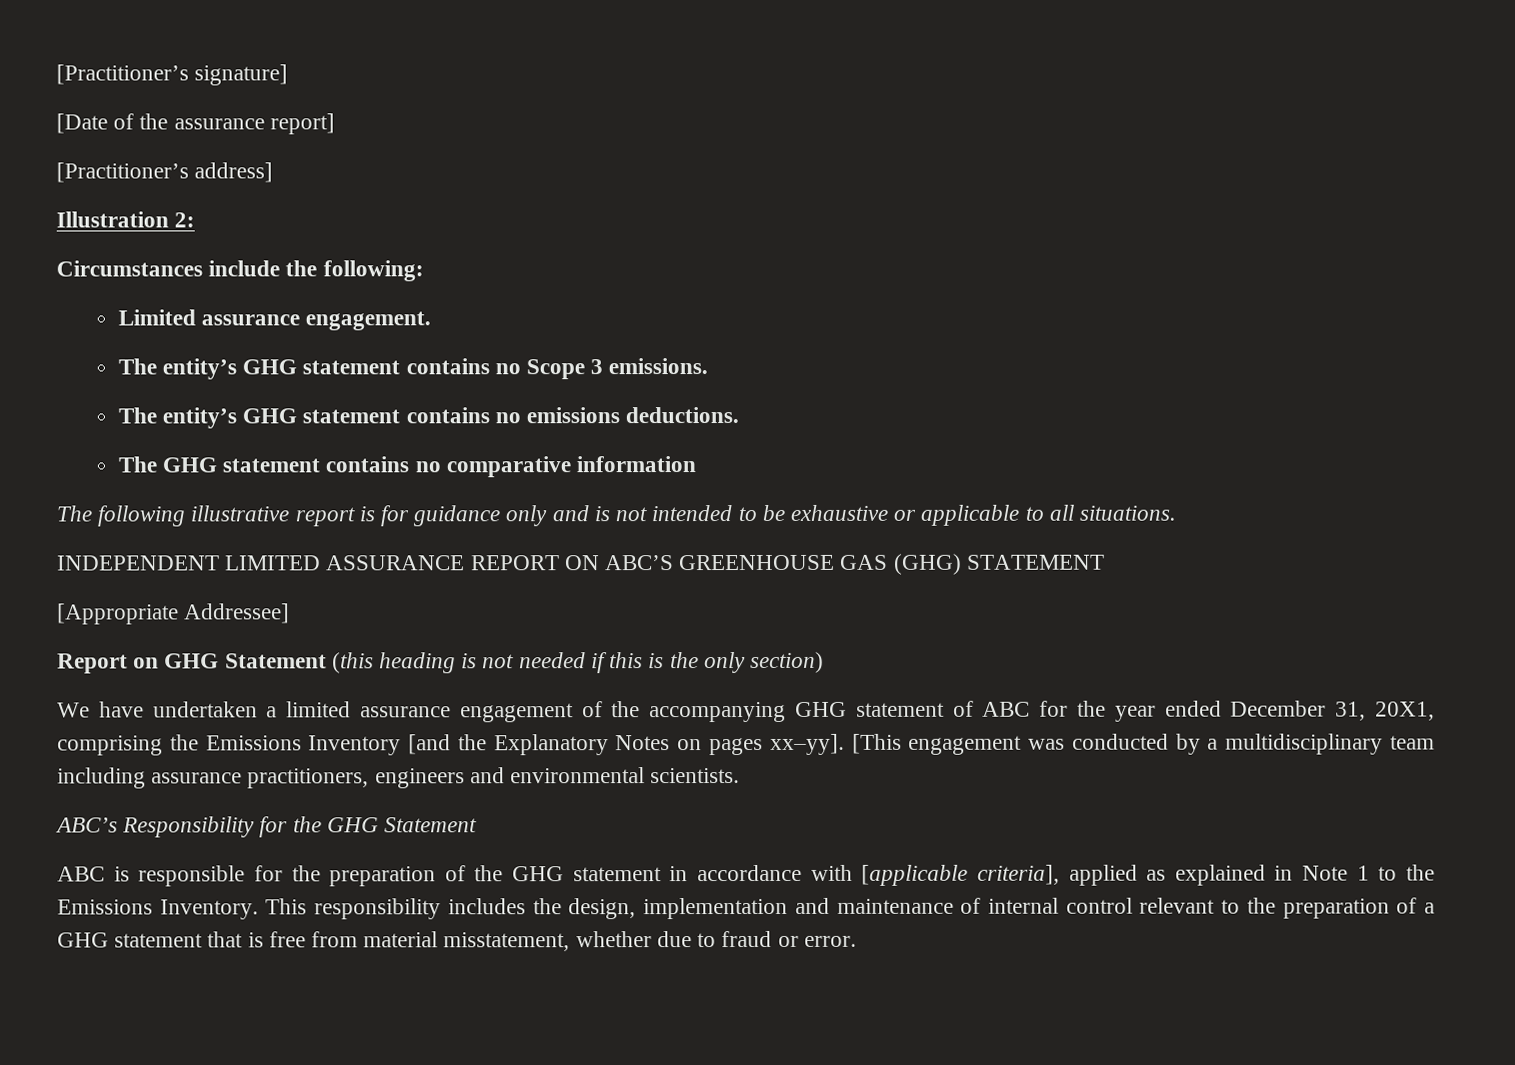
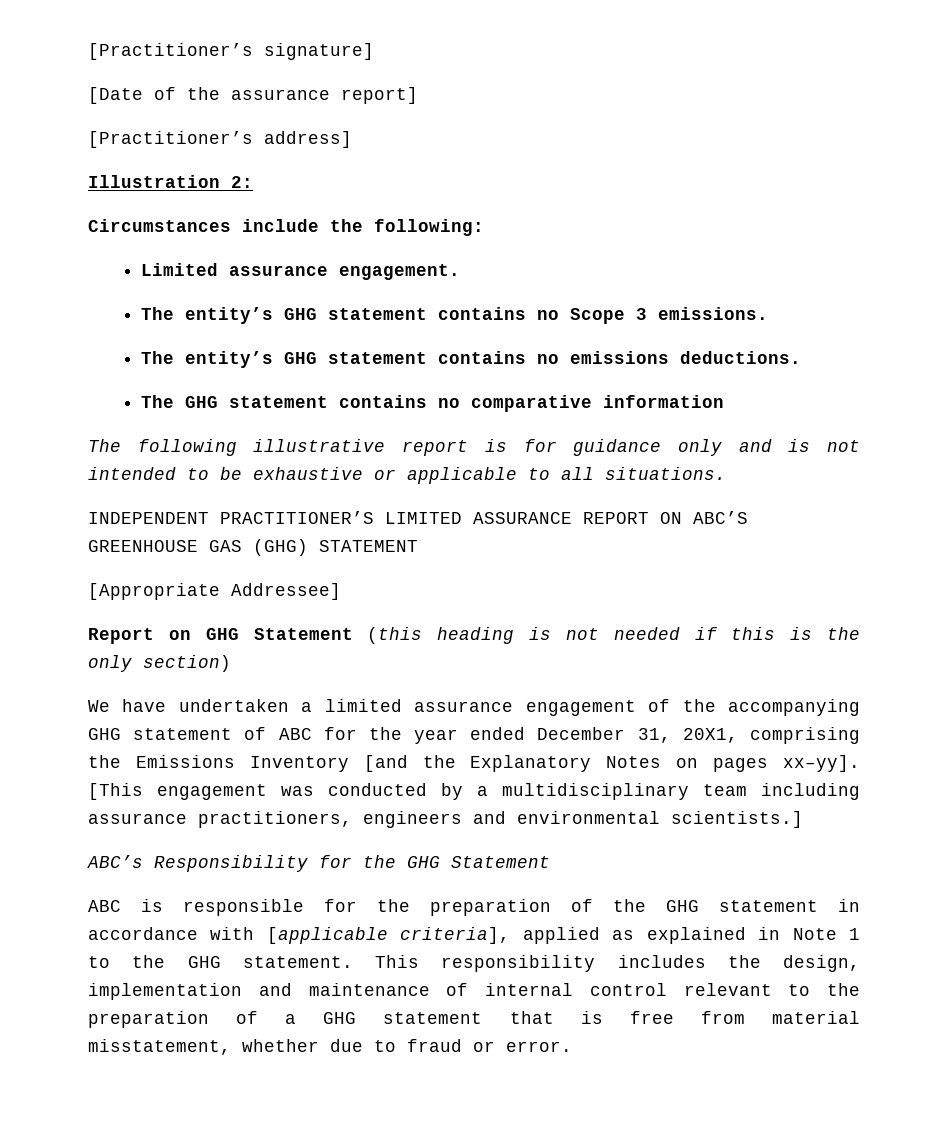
(220, 563) none -> [220,511,374,524] PRACTITIONER’S
[650,768,741,784] scientists. -> [671,811,803,828] scientists.]
[57,899,259,920] Emissions Inventory. -> [187,956,353,968] GHG statement.

